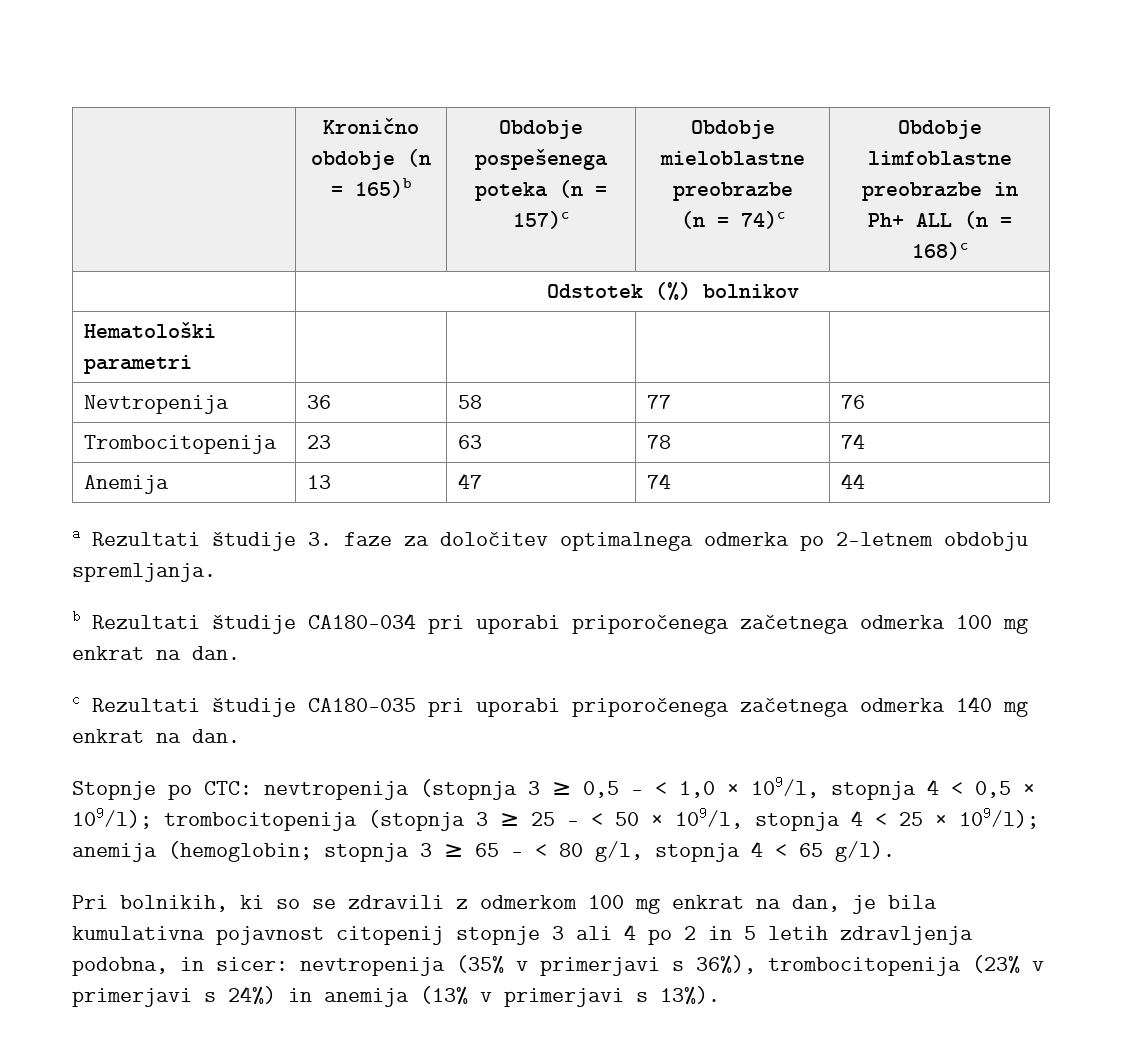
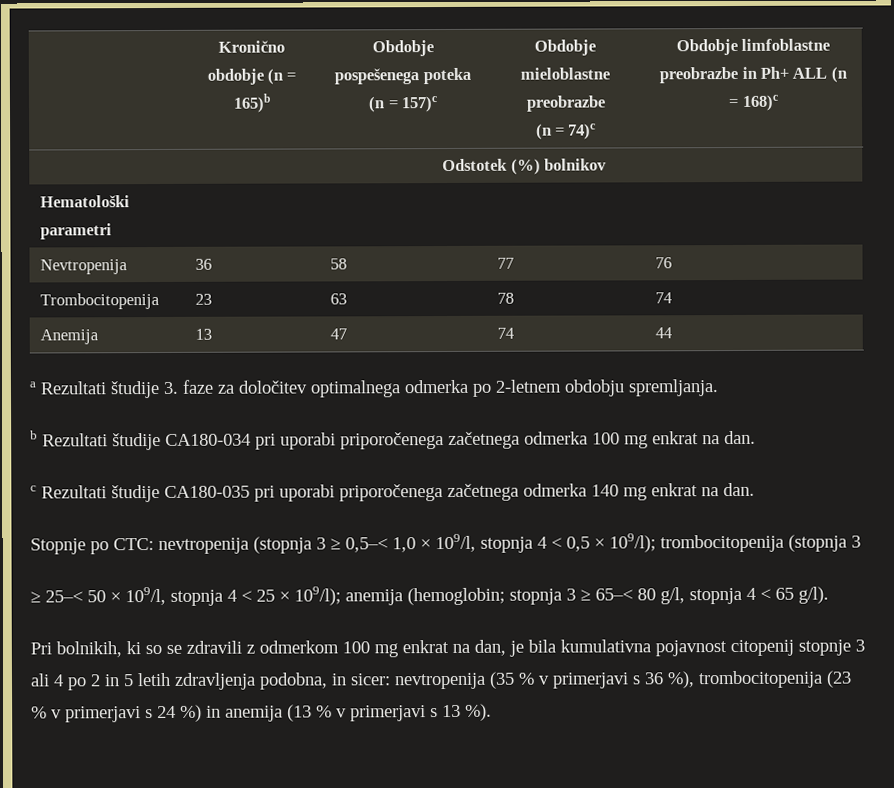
[583,781,667,798] 0,5 – < -> [345,537,388,553] 0,5–<
[500,812,603,826] ≥ 25 – < -> [30,590,83,603] // ≥ 25–<
[475,843,547,857] 65 – < -> [595,588,633,601] 65–<
[456,955,1044,976] [72,986,720,1007] (35% v primerjavi s 36%), trombocitopenija (23% v primerjavi s 24%) in anemija (13% v primerjavi s 13%). -> [489,670,852,689] [31,703,492,723] (35 % v primerjavi s 36 %), trombocitopenija (23 % v primerjavi s 24 %) in anemija (13 % v primerjavi s 13 %).

